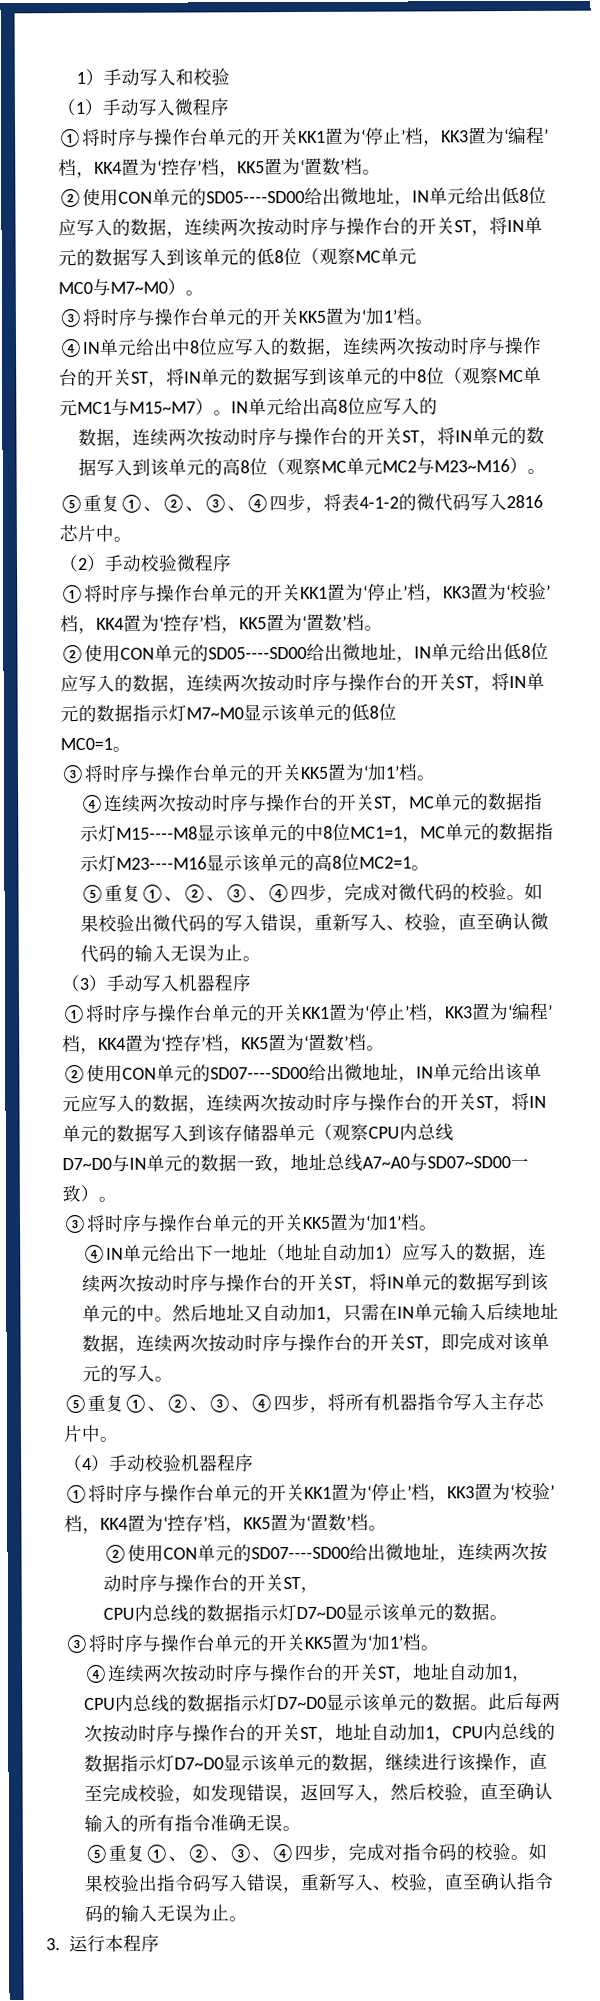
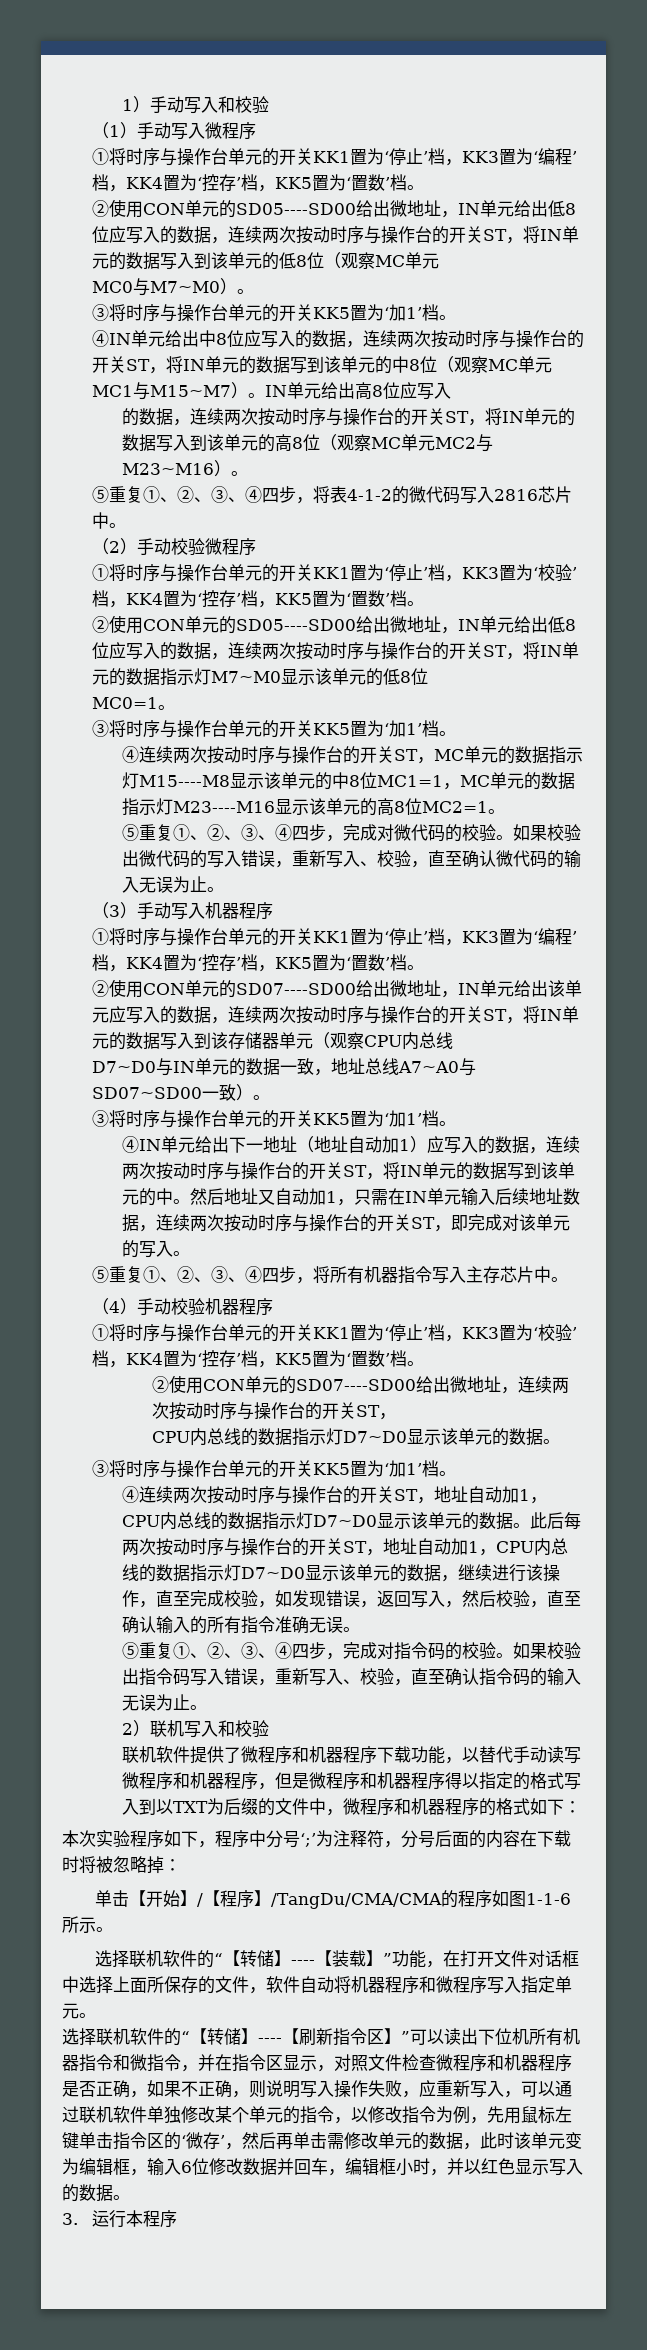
[418,397,438,415] 的 // -> [122,408,140,426] // 的
(249, 1919) none -> [122,1720,270,1738] [122,1746,582,1764] [122,1772,582,1790] [122,1798,582,1816] [62,1830,571,1848] [62,1856,181,1874] [94,1890,571,1909] [62,1916,113,1933] [94,1950,579,1968] [62,1976,572,1994] [62,2003,96,2019] [62,2028,580,2046] [62,2054,572,2072] [62,2080,572,2098] [62,2106,572,2124] [62,2132,582,2150] [62,2158,583,2176] [62,2184,130,2202] // 2）联机写入和校验 // 联机软件提供了微程序和机器程序下载功能，以替代手动读写微程序和机器程序，但是微程序和机器程序得以指定的格式写入到以TXT为后缀的文件中，微程序和机器程序的格式如下： // 本次实验程序如下，程序中分号‘;’为注释符，分号后面的内容在下载时将被忽略掉： // 单击【开始】/【程序】/TangDu/CMA/CMA的程序如图1-1-6所示。 // 选择联机软件的“【转储】----【装载】”功能，在打开文件对话框中选择上面所保存的文件，软件自动将机器程序和微程序写入指定单元。 // 选择联机软件的“【转储】----【刷新指令区】”可以读出下位机所有机器指令和微指令，并在指令区显示，对照文件检查微程序和机器程序是否正确，如果不正确，则说明写入操作失败，应重新写入，可以通过联机软件单独修改某个单元的指令，以修改指令为例，先用鼠标左键单击指令区的‘微存’，然后再单击需修改单元的数据，此时该单元变为编辑框，输入6位修改数据并回车，编辑框小时，并以红色显示写入的数据。

